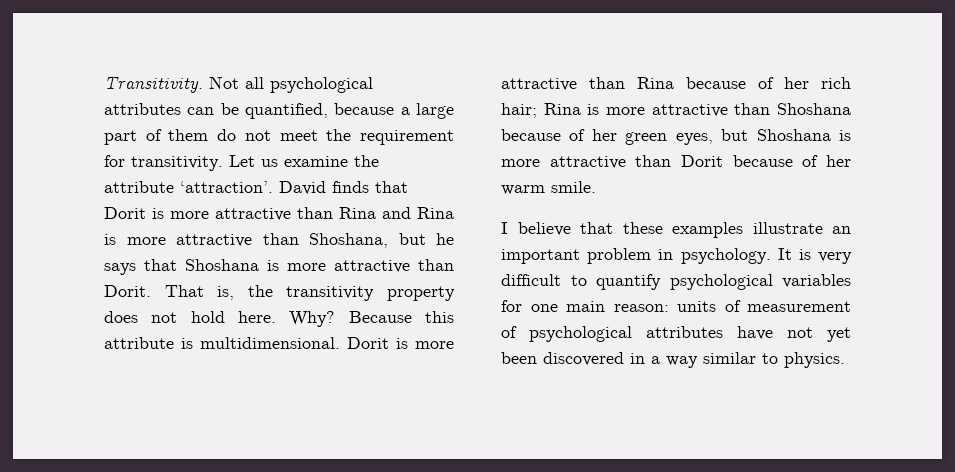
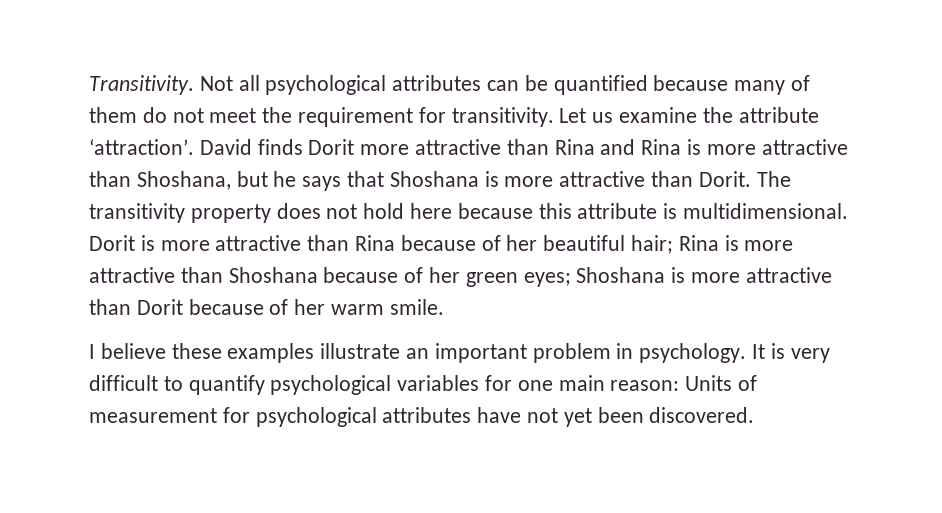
[245,103,454,119] [104,130,137,145] quantified, because a large part -> [553,75,786,95] quantified because many
[375,181,408,193] [104,207,164,219] that Dorit is -> [308,139,355,155] Dorit
[164,285,273,300] That is, the -> [756,171,791,187] The
[238,311,412,327] here. Why? Because -> [410,203,533,219] here because
[821,77,851,89] rich -> [543,235,626,251] beautiful
[675,129,749,145] eyes, but -> [523,272,571,287] eyes;
[580,222,613,234] that -> (166, 351) none
[677,301,716,312] units -> [685,375,733,391] Units
[501,326,517,338] of -> [222,407,250,423] for
[543,352,845,368] discovered in a way similar to physics. -> [649,407,755,423] discovered.

